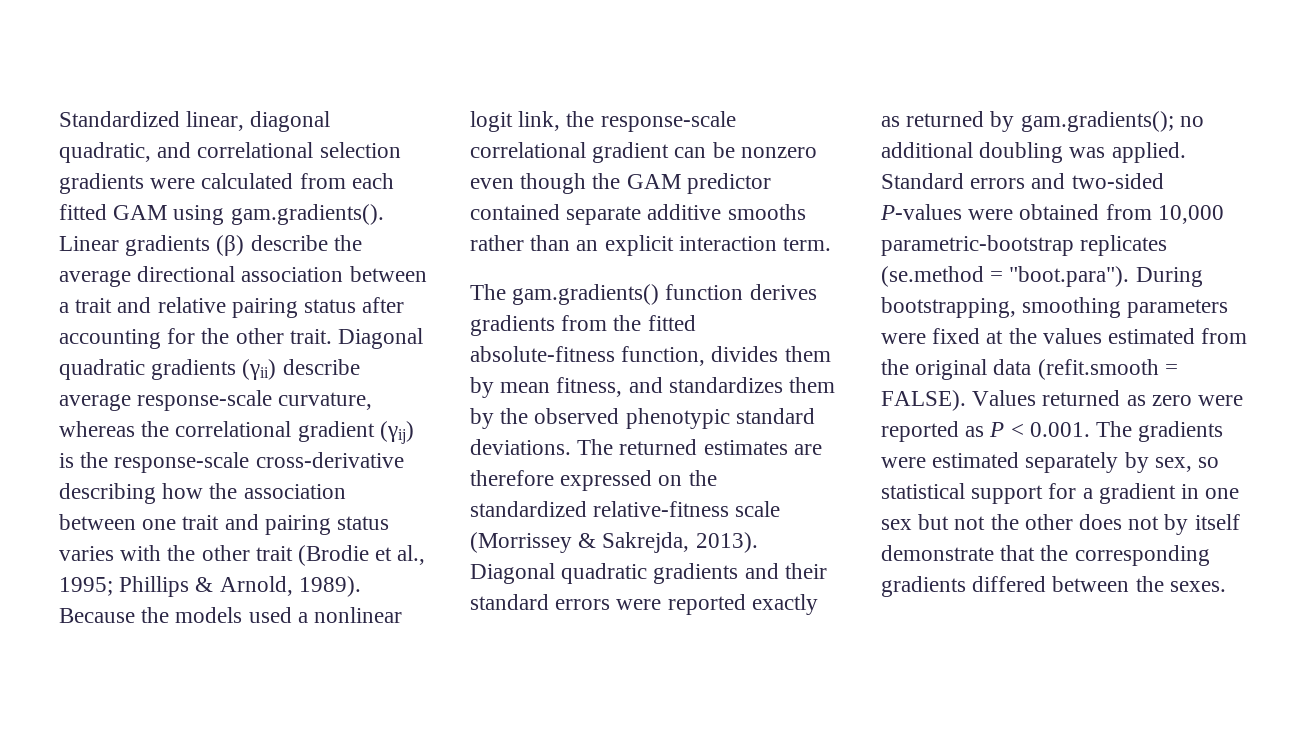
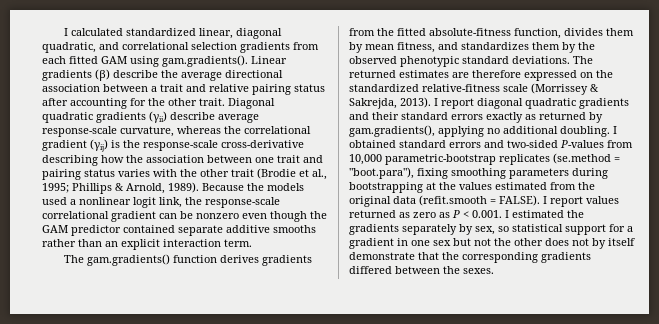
[59,111,180,127] Standardized -> [63,28,196,36] I calculated standardized
[150,173,294,189] were calculated -> (290, 47) none
[470,563,555,584] Diagonal -> [434,98,523,109] I report diagonal
[616,594,746,615] were reported -> (483, 117) none
[1020,111,1204,132] [881,142,1186,163] [881,173,964,189] gam.gradients(); no additional doubling was applied. Standard -> [349,125,617,137] [349,140,446,148] gam.gradients(), applying no additional doubling. I obtained standard
[968,204,1100,220] were obtained -> (604, 144) none
[1009,266,1203,287] [881,297,1229,318] [881,328,981,344] "boot.para"). During bootstrapping, smoothing parameters were fixed -> [349,167,608,179] [349,182,423,193] "boot.para"), fixing smoothing parameters during bootstrapping
[972,390,1037,406] Values -> [543,196,619,207] I report values
[1198,395,1244,406] [881,421,959,442] were reported -> (436, 215) none
[1096,421,1224,442] [881,452,1020,468] The gradients were estimated -> [505,210,584,218] [349,224,399,235] I estimated the gradients

